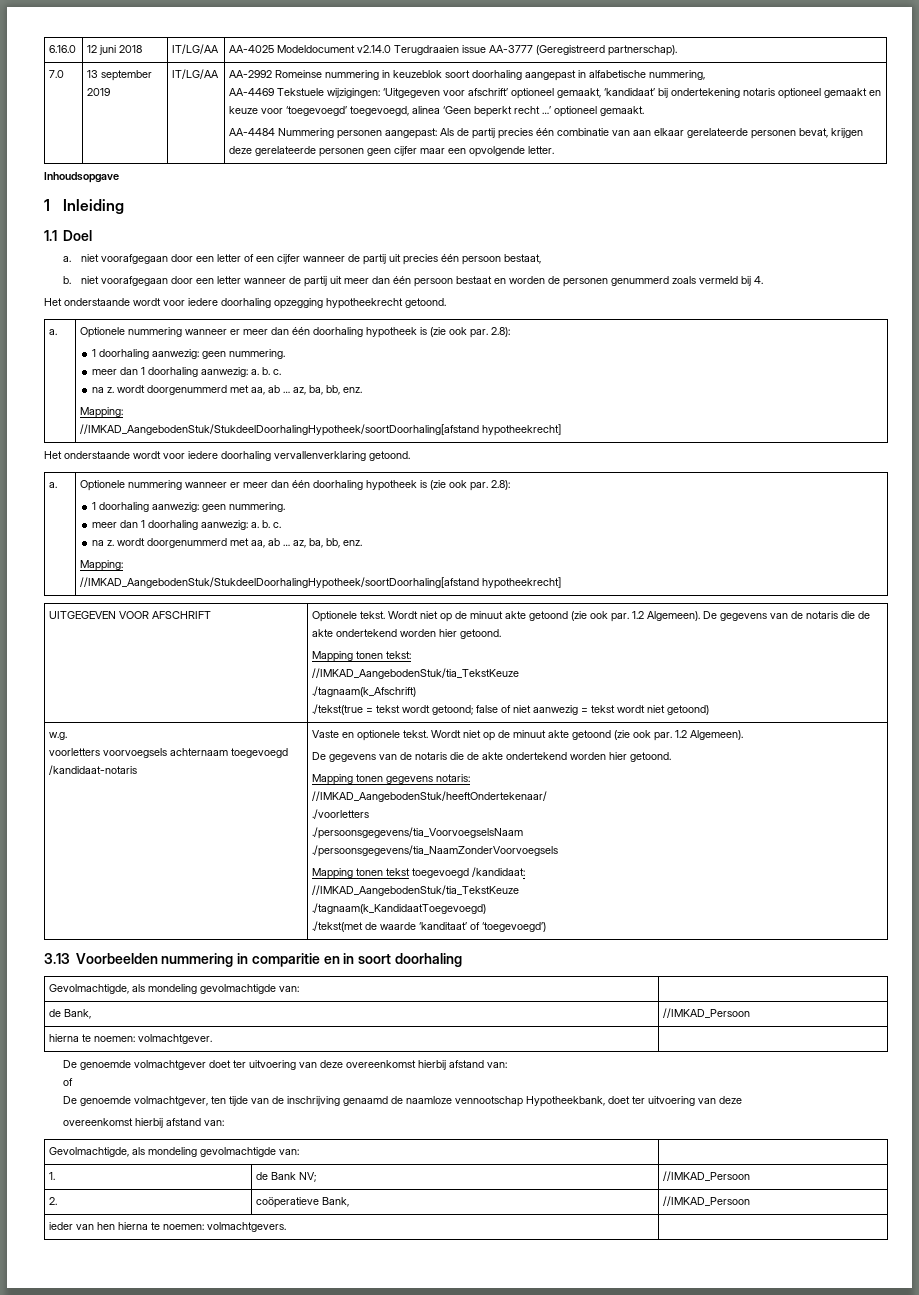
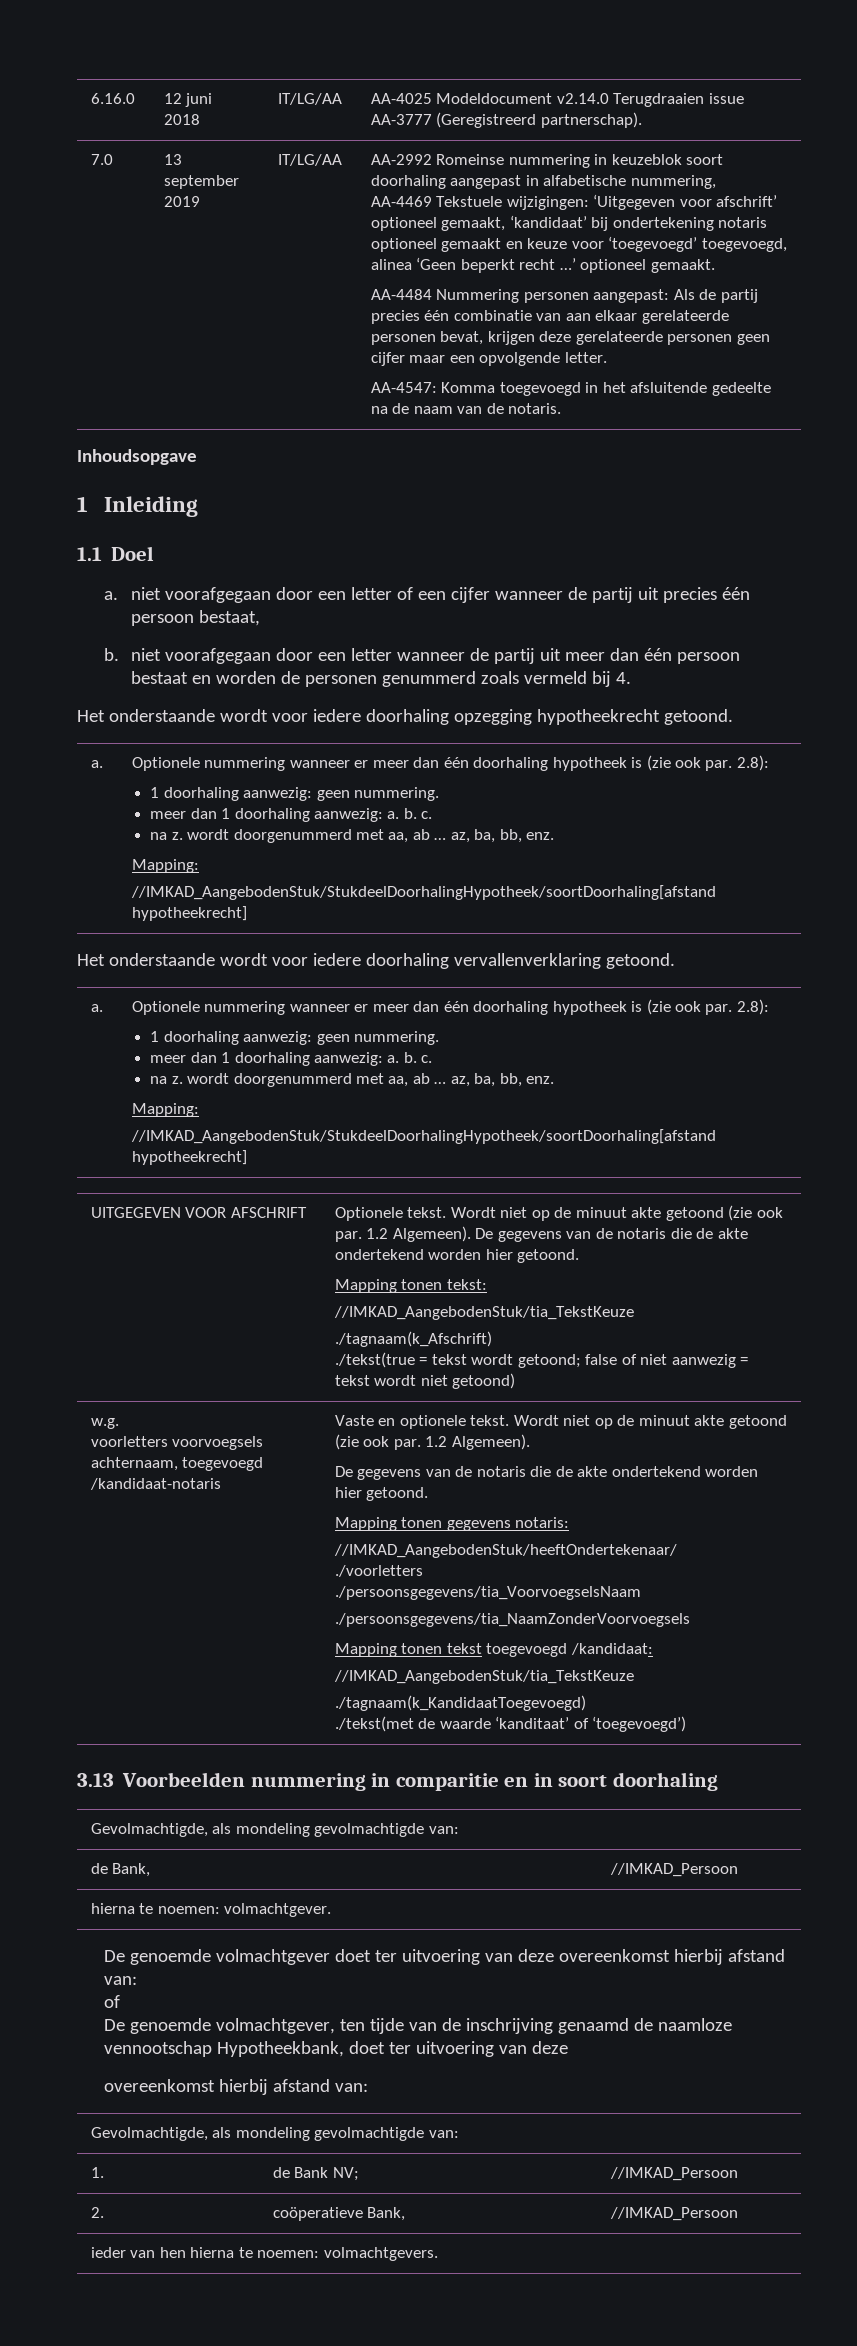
(555, 150) none -> [371,382,771,396] [371,403,562,414] // AA-4547: Komma toegevoegd in het afsluitende gedeelte na de naam van de notaris.
[170,748,229,756] achternaam -> [91,1457,179,1471] achternaam,

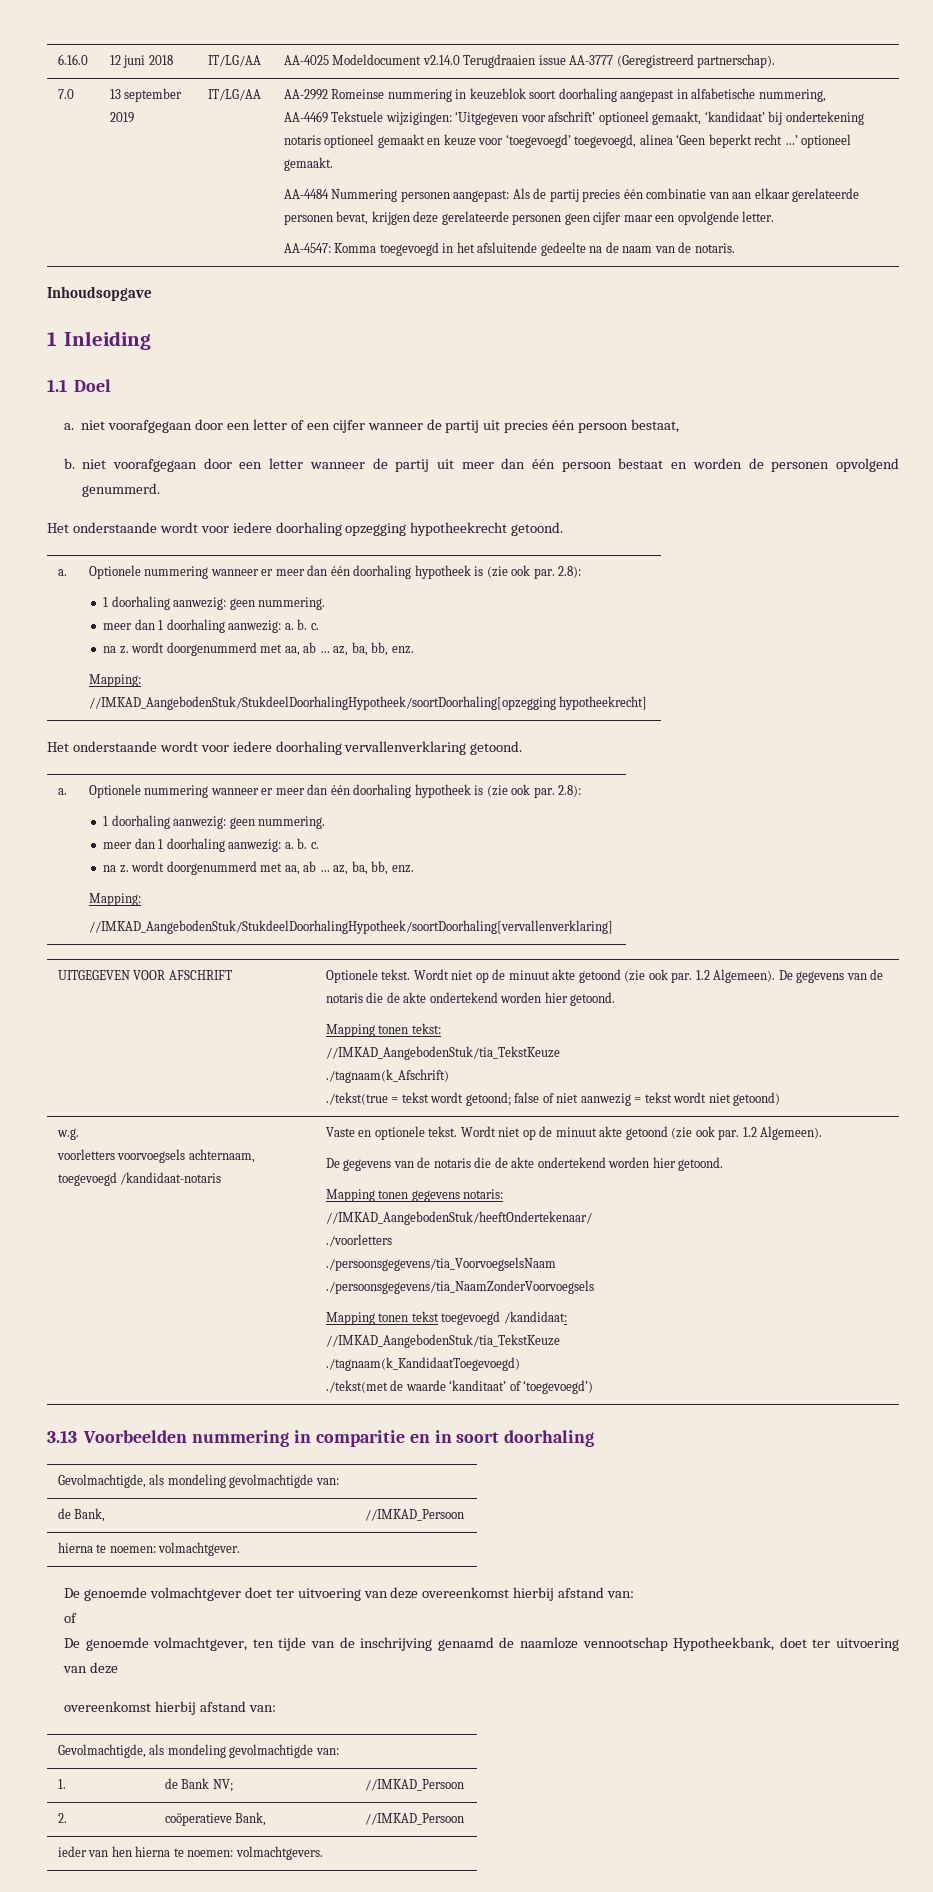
[382,671,632,687] genummerd zoals vermeld bij 4. -> [835,458,899,472] [82,483,161,497] opvolgend genummerd.
[131,885,717,900] //IMKAD_AangebodenStuk/StukdeelDoorhalingHypotheek/soortDoorhaling[afstand -> [88,696,556,710] //IMKAD_AangebodenStuk/StukdeelDoorhalingHypotheek/soortDoorhaling[opzegging
[131,1129,717,1144] [132,1150,248,1165] //IMKAD_AangebodenStuk/StukdeelDoorhalingHypotheek/soortDoorhaling[afstand hypotheekrecht] -> [88,920,613,934] //IMKAD_AangebodenStuk/StukdeelDoorhalingHypotheek/soortDoorhaling[vervallenverklaring]

